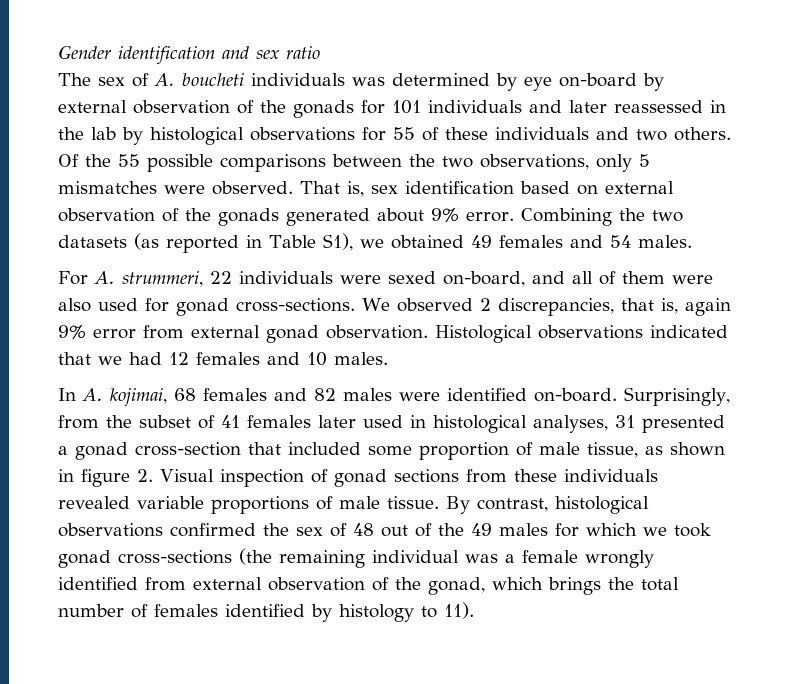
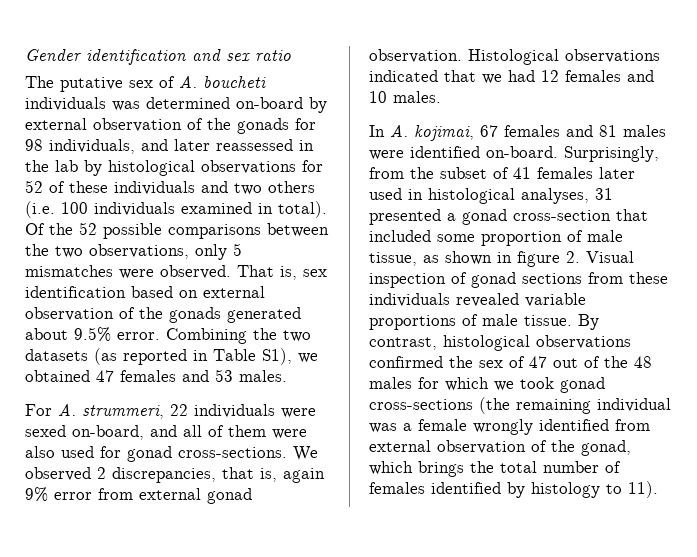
(91, 79) none -> [60,77,123,92] putative
[496,73,552,91] by eye -> (230, 103) none
[392,100,522,114] 101 individuals -> [25,139,135,154] 98 individuals,
[393,127,415,140] 55 -> [25,180,43,193] 52
[674,127,731,141] others. -> [268,181,315,193] [25,201,327,218] others (i.e. 100 individuals examined in total).
[118,154,140,167] 55 -> [79,222,97,235] 52
[431,208,459,222] 9% -> [74,327,111,342] 9.5%
[470,235,631,248] 49 females and 54 -> [96,369,233,382] 47 females and 53
[174,388,336,401] 68 females and 82 -> [480,125,617,137] 67 females and 81
[353,523,374,536] 48 -> [529,356,547,368] 47
[471,523,492,536] 49 -> [634,356,652,368] 48

